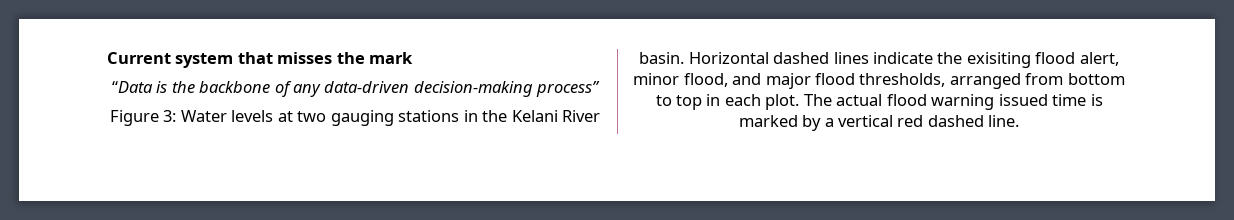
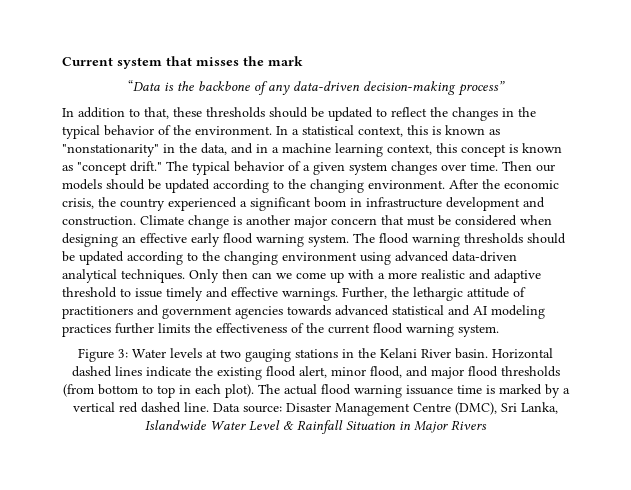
(601, 89) none -> [62,107,536,121] [62,125,500,139] [62,143,562,157] [62,161,555,175] [62,179,559,193] [62,197,545,211] [62,215,552,229] [62,233,566,247] [62,251,517,265] [62,269,541,283] [62,287,526,301] [62,305,545,319] [62,323,499,337] // In addition to that, these thresholds should be updated to reflect the changes in the typical behavior of the environment. In a statistical context, this is known as "nonstationarity" in the data, and in a machine learning context, this concept is known as "concept drift." The typical behavior of a given system changes over time. Then our models should be updated according to the changing environment. After the economic crisis, the country experienced a significant boom in infrastructure development and construction. Climate change is another major concern that must be considered when designing an effective early flood warning system. The flood warning thresholds should be updated according to the changing environment using advanced data-driven analytical techniques. Only then can we come up with a more realistic and adaptive threshold to issue timely and effective warnings. Further, the lethargic attitude of practitioners and government agencies towards advanced statistical and AI modeling practices further limits the effectiveness of the current flood warning system.
[966,52,1031,68] exisiting -> [216,367,262,380] existing
[859,73,1064,89] thresholds, arranged from -> [500,366,560,377] [62,384,94,397] thresholds (from
[765,94,800,110] plot. -> [224,384,254,398] plot).
[998,94,1048,106] issued -> [405,385,453,395] issuance
(1020, 121) none -> [213,402,558,416] [145,420,487,434] Data source: Disaster Management Centre (DMC), Sri Lanka, Islandwide Water Level & Rainfall Situation in Major Rivers

